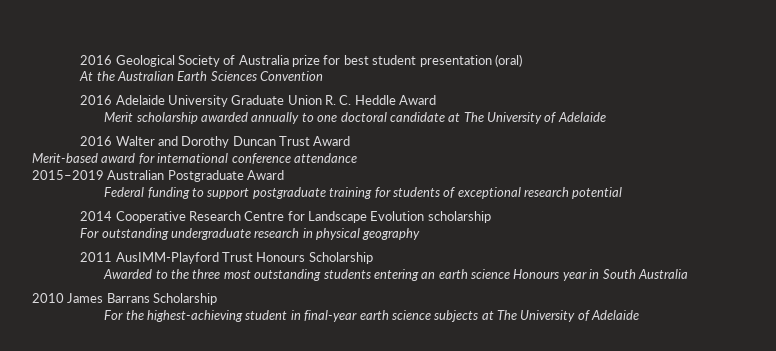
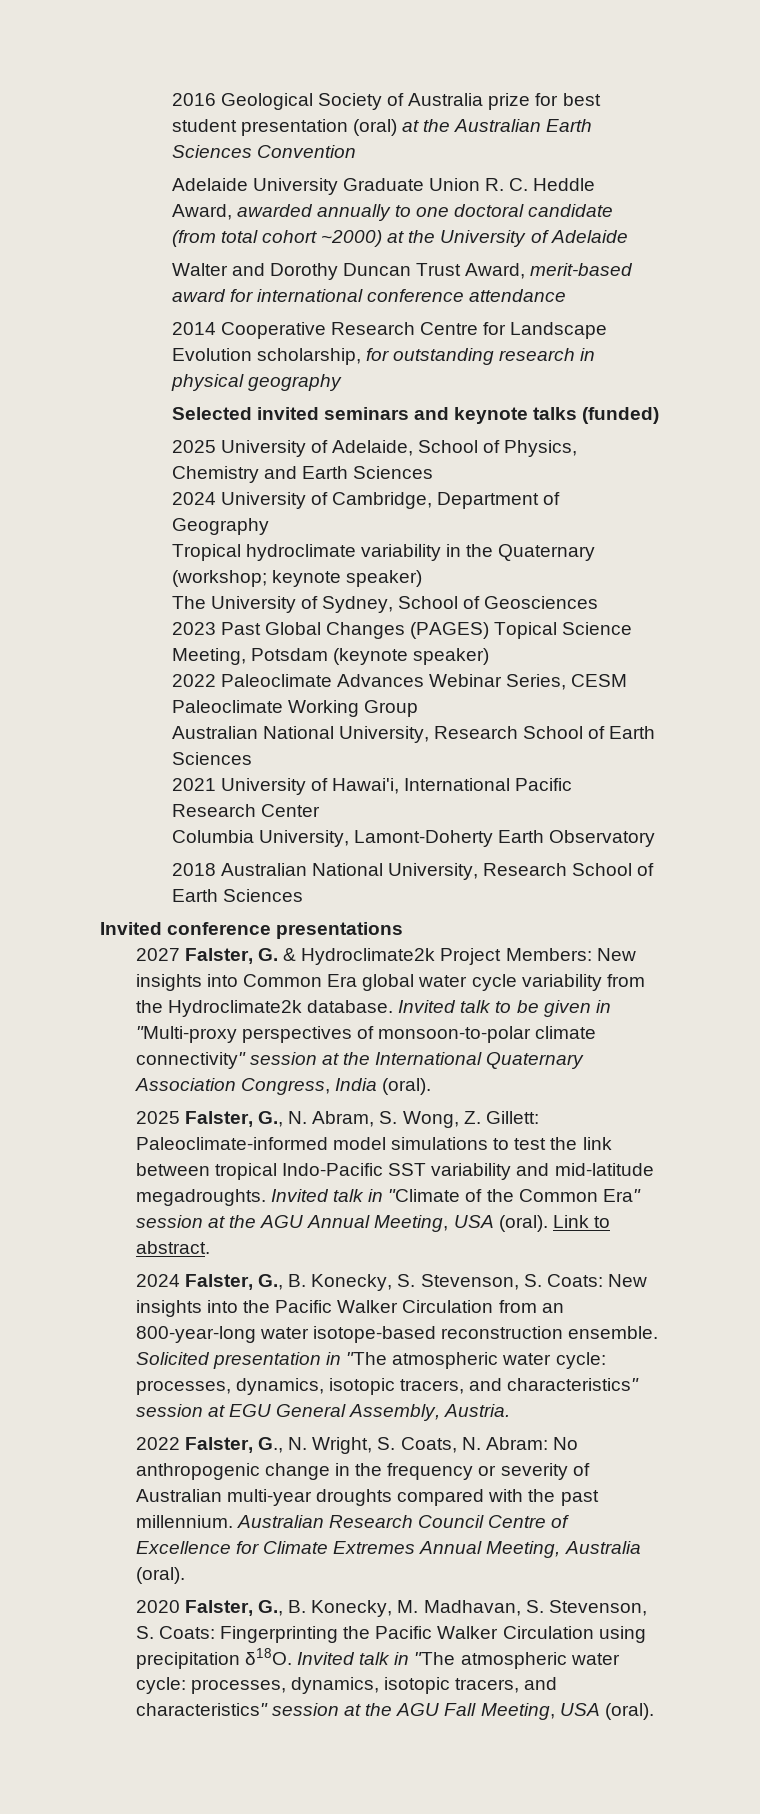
[79,71,94,81] // At -> [402,120,420,132] at
[80,95,113,105] 2016 -> (356, 151) none
[399,95,437,105] [104,112,198,124] Award // Merit scholarship -> [171,204,232,220] Award,
[448,112,484,122] at The -> [171,230,436,247] (from total cohort ~2000) at the
[80,136,113,146] 2016 -> (628, 236) none
[313,136,351,146] [32,153,98,163] Award // Merit-based -> [465,263,634,279] Award, merit-based
[32,170,285,182] [104,187,623,199] // 2015–2019 Australian Postgraduate Award // Federal funding to support postgraduate training for students of exceptional research potential -> (567, 295) none
[427,211,491,223] [80,228,251,240] scholarship // For outstanding undergraduate -> [256,348,495,365] scholarship, for outstanding
[80,252,373,264] [103,269,688,281] [32,293,218,305] [104,310,640,322] 2011 AusIMM-Playford Trust Honours Scholarship // Awarded to the three most outstanding students entering an earth science Honours year in South Australia // 2010 James Barrans Scholarship // For the highest-achieving student in final-year earth science subjects at The University of Adelaide -> [171,407,660,424] [171,440,578,457] [171,466,434,483] [171,492,561,509] [171,518,269,535] [171,544,596,561] [171,570,422,587] [171,596,599,613] [171,622,633,639] [171,648,490,665] [171,674,628,690] [171,700,418,717] [171,726,656,743] [171,752,252,765] [171,778,573,795] [171,804,320,817] [171,830,656,847] [171,863,655,880] [171,889,303,902] [100,922,404,939] [135,948,636,965] [135,974,645,991] [135,1000,611,1017] [135,1026,597,1043] [135,1052,585,1069] [134,1078,432,1095] [135,1111,539,1128] [135,1137,612,1150] [135,1163,654,1180] [135,1189,641,1206] [135,1215,610,1232] [135,1241,210,1254] [135,1274,647,1291] [135,1300,564,1317] [135,1326,659,1343] [135,1352,606,1369] [135,1378,640,1395] [135,1404,511,1421] [135,1437,578,1454] [135,1463,590,1480] [135,1489,599,1506] [135,1515,570,1528] [135,1541,641,1558] [135,1567,185,1584] [135,1600,647,1617] [135,1626,646,1643] [135,1648,620,1669] [135,1677,558,1694] [135,1703,654,1720] Selected invited seminars and keynote talks (funded) // 2025 University of Adelaide, School of Physics, Chemistry and Earth Sciences // 2024 University of Cambridge, Department of Geography // Tropical hydroclimate variability in the Quaternary (workshop; keynote speaker) // The University of Sydney, School of Geosciences // 2023 Past Global Changes (PAGES) Topical Science Meeting, Potsdam (keynote speaker) // 2022 Paleoclimate Advances Webinar Series, CESM Paleoclimate Working Group // Australian National University, Research School of Earth Sciences // 2021 University of Hawai'i, International Pacific Research Center // Columbia University, Lamont-Doherty Earth Observatory // 2018 Australian National University, Research School of Earth Sciences // Invited conference presentations // 2027 Falster, G. & Hydroclimate2k Project Members: New insights into Common Era global water cycle variability from the Hydroclimate2k database. Invited talk to be given in "Multi‑proxy perspectives of monsoon‑to‑polar climate connectivity" session at the International Quaternary Association Congress, India (oral). // 2025 Falster, G., N. Abram, S. Wong, Z. Gillett: Paleoclimate-informed model simulations to test the link between tropical Indo-Pacific SST variability and mid-latitude megadroughts. Invited talk in "Climate of the Common Era" session at the AGU Annual Meeting, USA (oral). Link to abstract. // 2024 Falster, G., B. Konecky, S. Stevenson, S. Coats: New insights into the Pacific Walker Circulation from an 800-year-long water isotope-based reconstruction ensemble. Solicited presentation in "The atmospheric water cycle: processes, dynamics, isotopic tracers, and characteristics" session at EGU General Assembly, Austria. // 2022 Falster, G., N. Wright, S. Coats, N. Abram: No anthropogenic change in the frequency or severity of Australian multi-year droughts compared with the past millennium. Australian Research Council Centre of Excellence for Climate Extremes Annual Meeting, Australia (oral). // 2020 Falster, G., B. Konecky, M. Madhavan, S. Stevenson, S. Coats: Fingerprinting the Pacific Walker Circulation using precipitation δ18O. Invited talk in "The atmospheric water cycle: processes, dynamics, isotopic tracers, and characteristics" session at the AGU Fall Meeting, USA (oral).

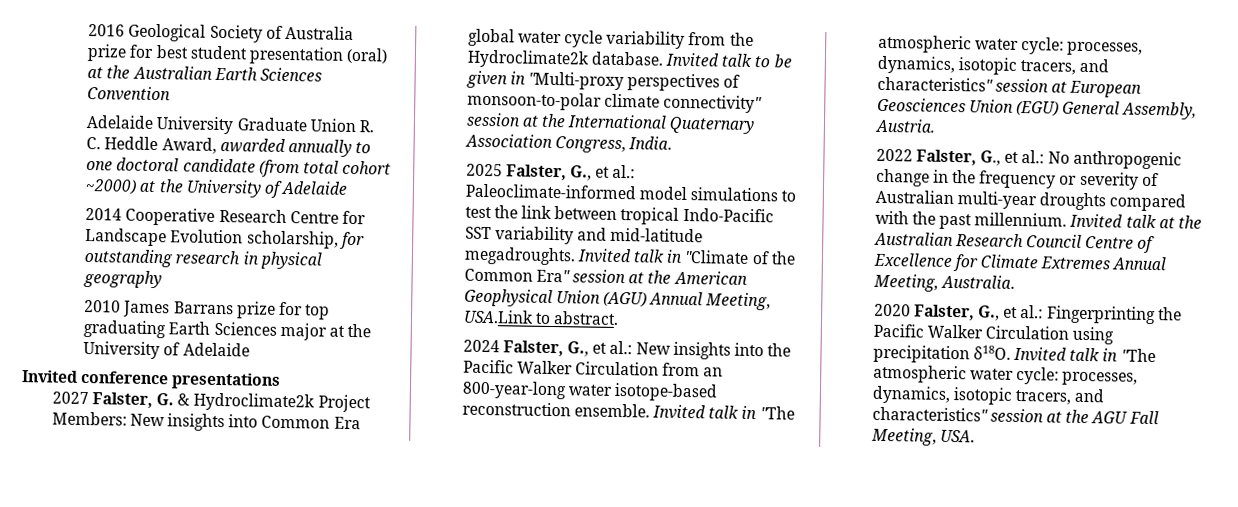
[171,263,634,280] [171,289,567,302] // Walter and Dorothy Duncan Trust Award, merit-based award for international conference attendance -> (349, 187) none
[171,407,660,424] [171,440,578,457] [171,466,434,483] [171,492,561,509] [171,518,269,535] [171,544,596,561] [171,570,422,587] [171,596,599,613] [171,622,633,639] [171,648,490,665] [171,674,628,690] [171,700,418,717] [171,726,656,743] [171,752,252,765] [171,778,573,795] [171,804,320,817] [171,830,656,847] [171,863,655,880] [171,889,303,902] Selected invited seminars and keynote talks (funded) // 2025 University of Adelaide, School of Physics, Chemistry and Earth Sciences // 2024 University of Cambridge, Department of Geography // Tropical hydroclimate variability in the Quaternary (workshop; keynote speaker) // The University of Sydney, School of Geosciences // 2023 Past Global Changes (PAGES) Topical Science Meeting, Potsdam (keynote speaker) // 2022 Paleoclimate Advances Webinar Series, CESM Paleoclimate Working Group // Australian National University, Research School of Earth Sciences // 2021 University of Hawai'i, International Pacific Research Center // Columbia University, Lamont-Doherty Earth Observatory // 2018 Australian National University, Research School of Earth Sciences -> [84,299,331,320] [83,319,372,341] [83,340,250,360] 2010 James Barrans prize for top graduating Earth Sciences major at the University of Adelaide
[335,1078,432,1095] India (oral). -> [627,136,672,150] India.
[288,1111,539,1128] N. Abram, S. Wong, Z. Gillett: -> [595,164,636,179] et al.:
[260,1215,589,1232] AGU Annual Meeting, USA (oral). Link -> [673,270,748,285] [463,288,772,311] [462,309,534,324] American Geophysical Union (AGU) Annual Meeting, USA.Link
[288,1274,603,1291] B. Konecky, S. Stevenson, S. Coats: -> [592,340,633,355] et al.:
[135,1352,321,1369] Solicited presentation -> [651,404,740,420] Invited talk
[229,1404,272,1417] EGU -> [1069,80,1143,98] [876,97,1059,117] European Geosciences Union (EGU)
[288,1437,548,1454] N. Wright, S. Coats, N. Abram: -> [1004,150,1045,164] et al.:
(233, 1521) none -> [1069,213,1202,229] Invited talk at the
[564,1541,641,1554] [135,1567,185,1584] Australia (oral). -> [940,274,1015,289] Australia.
[288,1600,647,1617] [135,1626,215,1639] B. Konecky, M. Madhavan, S. Stevenson, S. Coats: -> [1003,305,1044,319] et al.:
[559,1703,654,1720] USA (oral). -> [939,429,975,443] USA.

